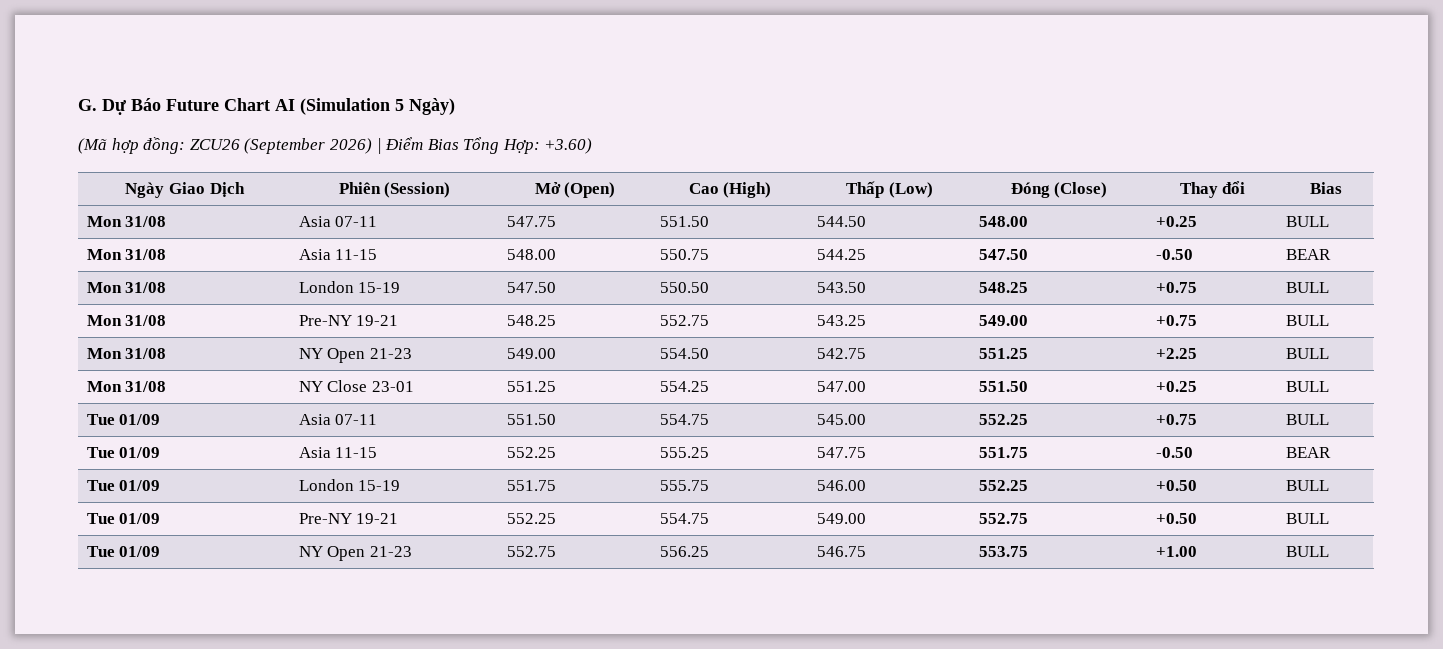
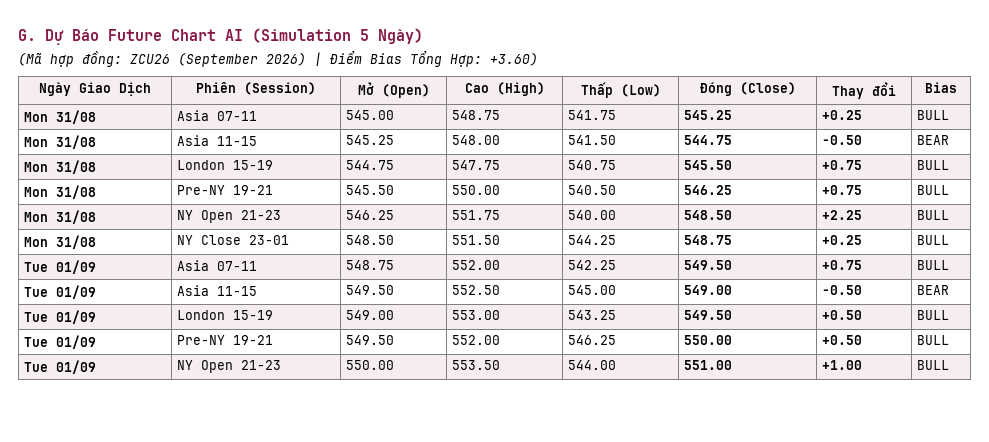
[506,216,556,227] [659,216,709,227] [816,216,866,227] [978,216,1028,227] 547.75 | 551.50 | 544.50 | 548.00 -> [345,110,394,120] [451,110,500,120] [567,110,616,120] [683,110,732,120] 545.00 | 548.75 | 541.75 | 545.25
[506,249,556,260] [659,249,709,260] [816,249,866,260] [978,249,1028,260] | 548.00 | 550.75 | 544.25 | 547.50 -> [345,135,394,145] [451,135,500,145] [567,135,616,145] [683,135,732,145] | 545.25 | 548.00 | 541.50 | 544.75
[506,282,556,293] [659,282,709,293] [816,282,866,293] [978,282,1028,293] 547.50 | 550.50 | 543.50 | 548.25 -> [345,160,394,170] [451,160,500,170] [567,160,616,170] [683,160,732,170] 544.75 | 547.75 | 540.75 | 545.50
[506,315,556,326] [659,315,709,326] [816,315,866,326] [978,315,1028,326] 548.25 | 552.75 | 543.25 | 549.00 -> [345,185,394,195] [451,185,500,195] [567,185,616,195] [683,185,732,195] 545.50 | 550.00 | 540.50 | 546.25
[506,348,556,359] [659,348,709,359] [816,348,866,359] [978,348,1028,359] 549.00 | 554.50 | 542.75 | 551.25 -> [345,210,394,220] [451,210,500,220] [567,210,616,220] [683,210,732,220] 546.25 | 551.75 | 540.00 | 548.50
[506,381,556,392] [659,381,709,392] [816,381,866,392] [978,381,1028,392] 551.25 | 554.25 | 547.00 | 551.50 -> [345,235,394,245] [451,235,500,245] [567,235,616,245] [683,235,732,245] 548.50 | 551.50 | 544.25 | 548.75
[506,414,556,425] [659,414,709,425] [816,414,866,425] [978,414,1028,425] 551.50 | 554.75 | 545.00 | 552.25 -> [345,260,394,270] [451,260,500,270] [567,260,616,270] [683,260,732,270] 548.75 | 552.00 | 542.25 | 549.50
[506,447,556,458] [659,447,709,458] [816,447,866,458] [978,447,1028,458] 552.25 | 555.25 | 547.75 | 551.75 -> [345,285,394,295] [451,285,500,295] [567,285,616,295] [683,285,732,295] 549.50 | 552.50 | 545.00 | 549.00
[506,480,556,491] [659,480,709,491] [816,480,866,491] [978,480,1028,491] 551.75 | 555.75 | 546.00 | 552.25 -> [345,310,394,320] [451,310,500,320] [567,310,616,320] [683,310,732,320] 549.00 | 553.00 | 543.25 | 549.50
[506,513,556,524] [659,513,709,524] [816,513,866,524] [978,513,1028,524] 552.25 | 554.75 | 549.00 | 552.75 -> [345,335,394,345] [451,335,500,345] [567,335,616,345] [683,335,732,345] 549.50 | 552.00 | 546.25 | 550.00
[506,546,556,557] [659,546,709,557] [816,546,866,557] [978,546,1028,557] 552.75 | 556.25 | 546.75 | 553.75 -> [345,360,394,370] [451,360,500,370] [567,360,616,370] [683,360,732,370] 550.00 | 553.50 | 544.00 | 551.00

